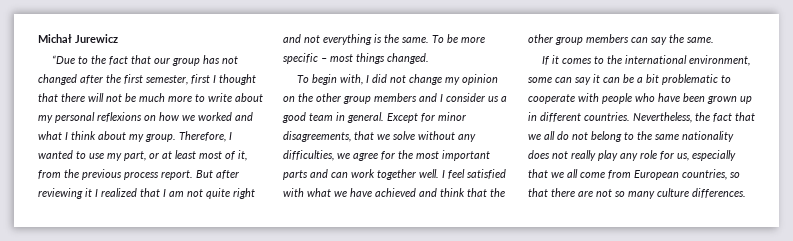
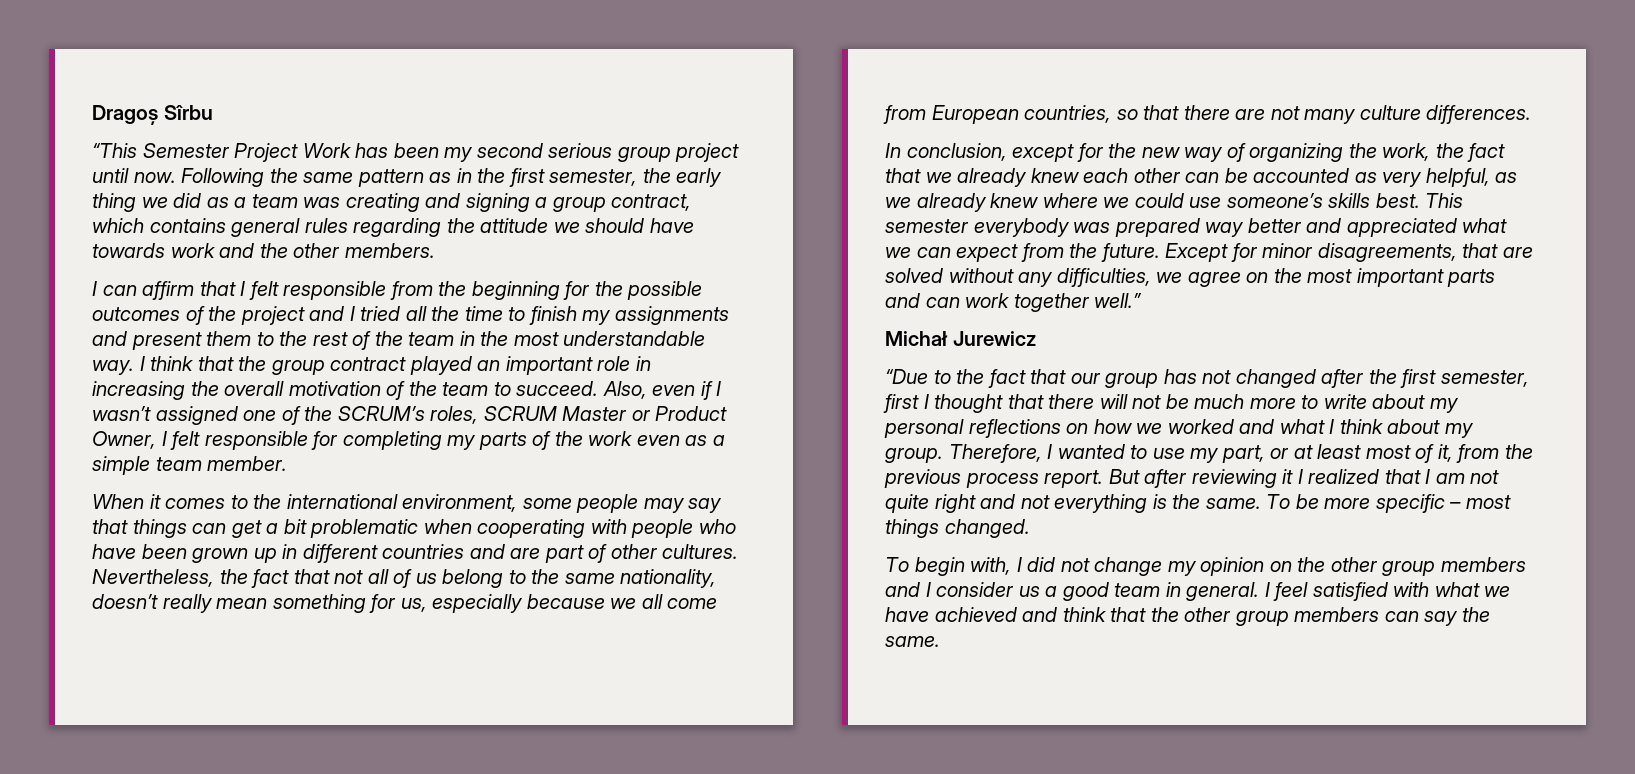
(38, 38) none -> [92,105,213,125] [92,143,740,162] [92,168,723,187] [92,193,692,212] [92,218,694,237] [92,243,435,258] [92,281,703,300] [92,306,729,325] [92,331,706,350] [92,356,651,375] [92,381,722,400] [92,406,728,425] [92,431,725,450] [92,456,288,475] [92,494,723,513] [92,519,736,538] [92,544,739,563] [92,569,717,588] [92,594,718,613] [883,105,1532,124] [885,143,1506,162] [885,168,1518,187] [885,193,1464,212] [885,218,1508,237] [885,243,1533,262] [885,268,1496,287] [885,293,1143,312] Dragoș Sîrbu // “This Semester Project Work has been my second serious group project until now. Following the same pattern as in the first semester, the early thing we did as a team was creating and signing a group contract, which contains general rules regarding the attitude we should have towards work and the other members. // I can affirm that I felt responsible from the beginning for the possible outcomes of the project and I tried all the time to finish my assignments and present them to the rest of the team in the most understandable way. I think that the group contract played an important role in increasing the overall motivation of the team to succeed. Also, even if I wasn’t assigned one of the SCRUM’s roles, SCRUM Master or Product Owner, I felt responsible for completing my parts of the work even as a simple team member. // When it comes to the international environment, some people may say that things can get a bit problematic when cooperating with people who have been grown up in different countries and are part of other cultures. Nevertheless, the fact that not all of us belong to the same nationality, doesn’t really mean something for us, especially because we all come from European countries, so that there are not many culture differences. // In conclusion, except for the new way of organizing the work, the fact that we already knew each other can be accounted as very helpful, as we already knew where we could use someone’s skills best. This semester everybody was prepared way better and appreciated what we can expect from the future. Except for minor disagreements, that are solved without any difficulties, we agree on the most important parts and can work together well.” //
[97,112,142,122] reflexions -> [968,419,1061,438] reflections
[387,112,466,123] [283,131,476,142] [283,150,490,161] [283,169,439,180] Except for minor disagreements, that we solve without any difficulties, we agree for the most important parts and can work together well. -> (1260, 591) none
[542,55,751,66] [528,74,731,85] [528,93,752,104] [528,112,755,123] [528,131,734,142] [528,150,736,161] [528,169,740,180] [528,188,746,199] // If it comes to the international environment, some can say it can be a bit problematic to cooperate with people who have been grown up in different countries. Nevertheless, the fact that we all do not belong to the same nationality does not really play any role for us, especially that we all come from European countries, so that there are not so many culture differences. -> (940, 641) none

